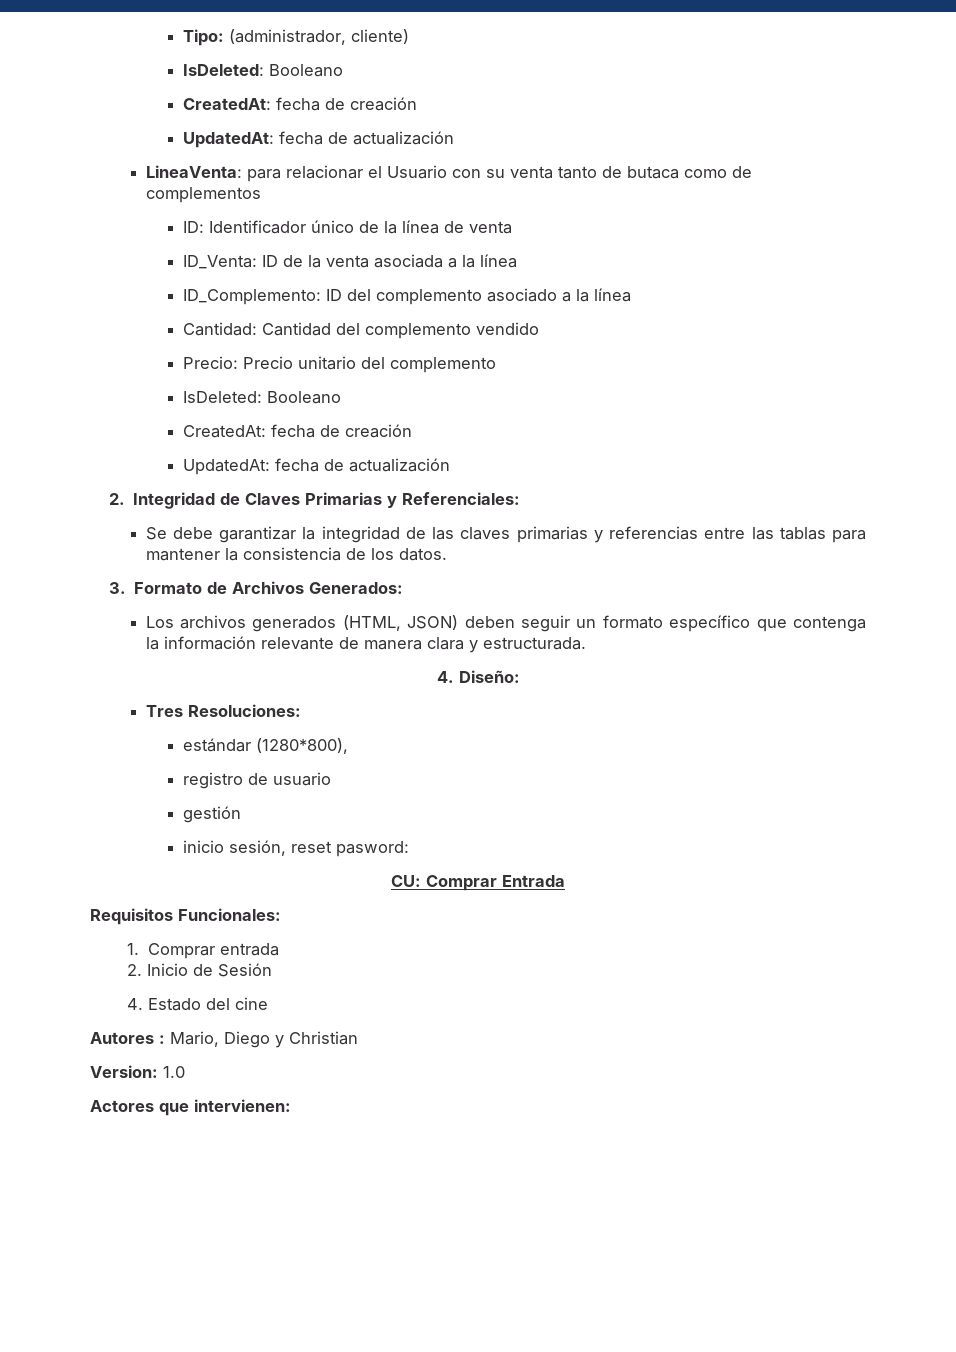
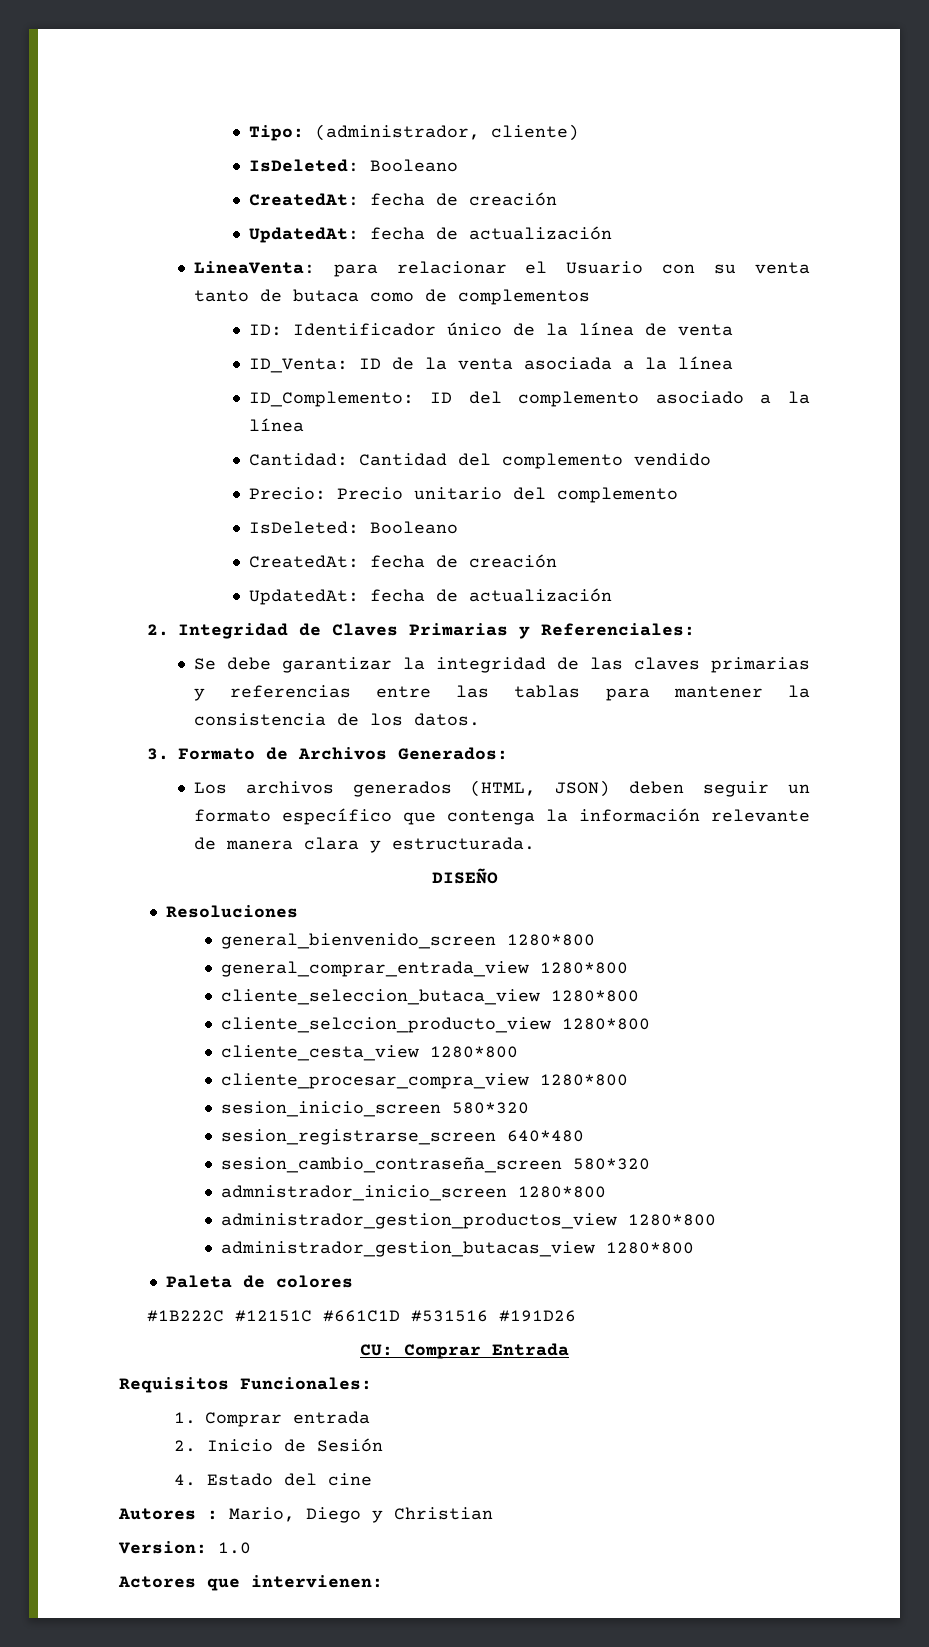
[436,670,520,683] [145,704,301,717] [183,738,349,754] [183,772,332,789] [183,806,242,823] [183,840,410,857] 4. Diseño: // Tres Resoluciones: // estándar (1280*800), // registro de usuario // gestión // inicio sesión, reset pasword: -> [431,868,498,884] [166,905,299,918] [221,933,596,949] [221,961,629,977] [221,989,640,1005] [221,1017,651,1033] [221,1045,519,1061] [221,1073,629,1089] [221,1101,530,1117] [221,1129,585,1145] [221,1157,651,1173] [221,1185,607,1201] [221,1213,717,1229] [221,1241,695,1257] [166,1275,354,1288] [146,1310,576,1322] DISEÑO // Resoluciones // general_bienvenido_screen 1280*800 // general_comprar_entrada_view 1280*800 // cliente_seleccion_butaca_view 1280*800 // cliente_selccion_producto_view 1280*800 // cliente_cesta_view 1280*800 // cliente_procesar_compra_view 1280*800 // sesion_inicio_screen 580*320 // sesion_registrarse_screen 640*480 // sesion_cambio_contraseña_screen 580*320 // admnistrador_inicio_screen 1280*800 // administrador_gestion_productos_view 1280*800 // administrador_gestion_butacas_view 1280*800 // Paleta de colores // #1B222C #12151C #661C1D #531516 #191D26

